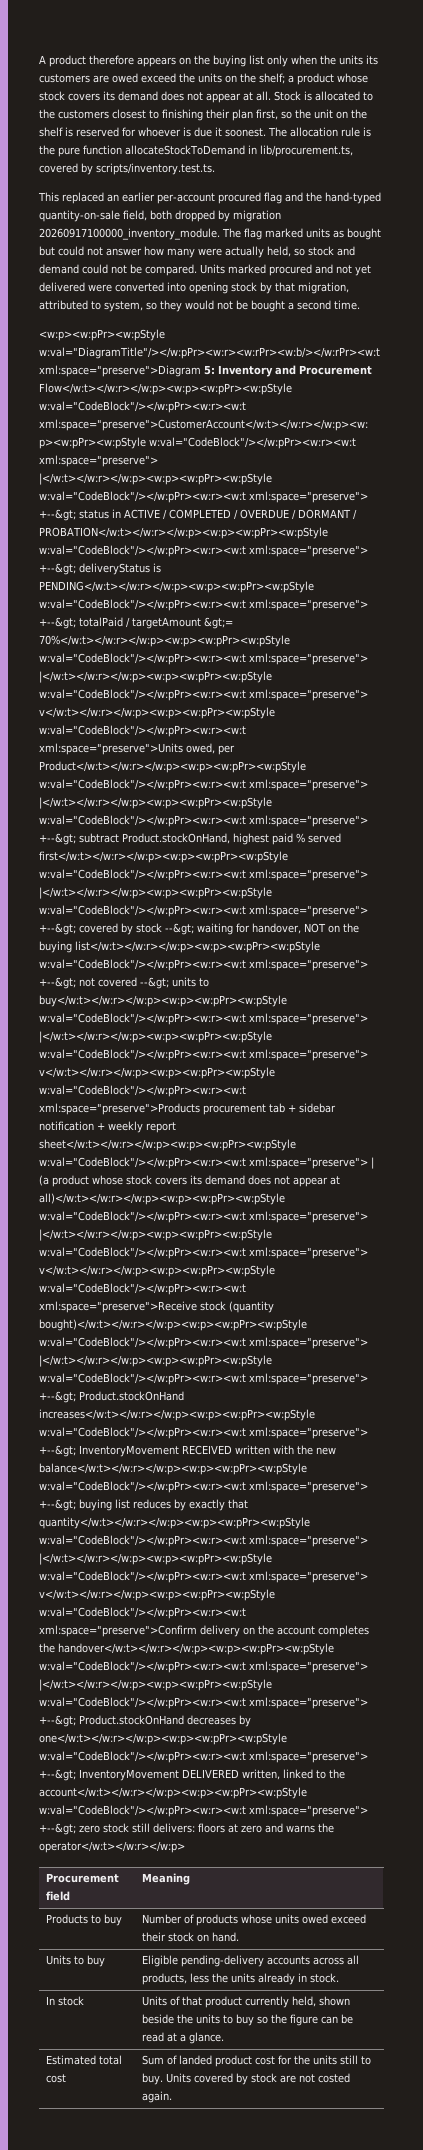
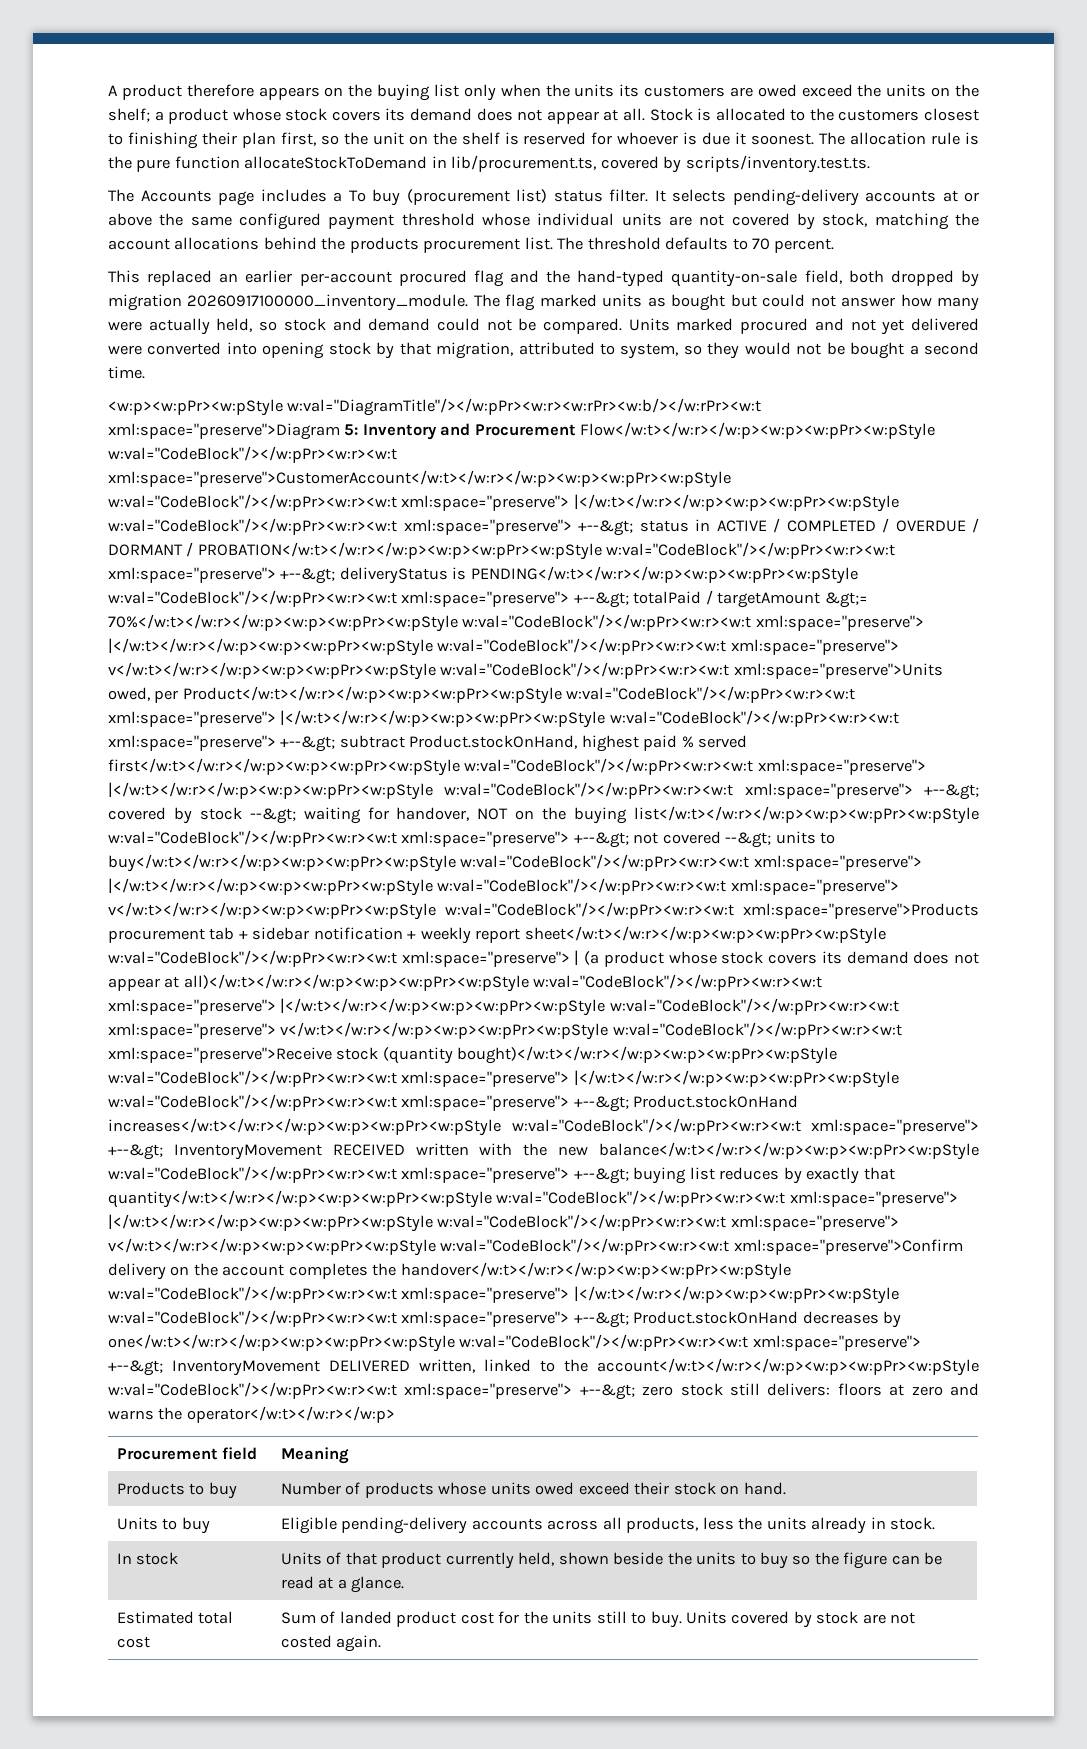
(215, 169) none -> [108,189,979,206] [108,213,980,230] [108,237,835,253] // The Accounts page includes a To buy (procurement list) status filter. It selects pending-delivery accounts at or above the same configured payment threshold whose individual units are not covered by stock, matching the account allocations behind the products procurement list. The threshold defaults to 70 percent.

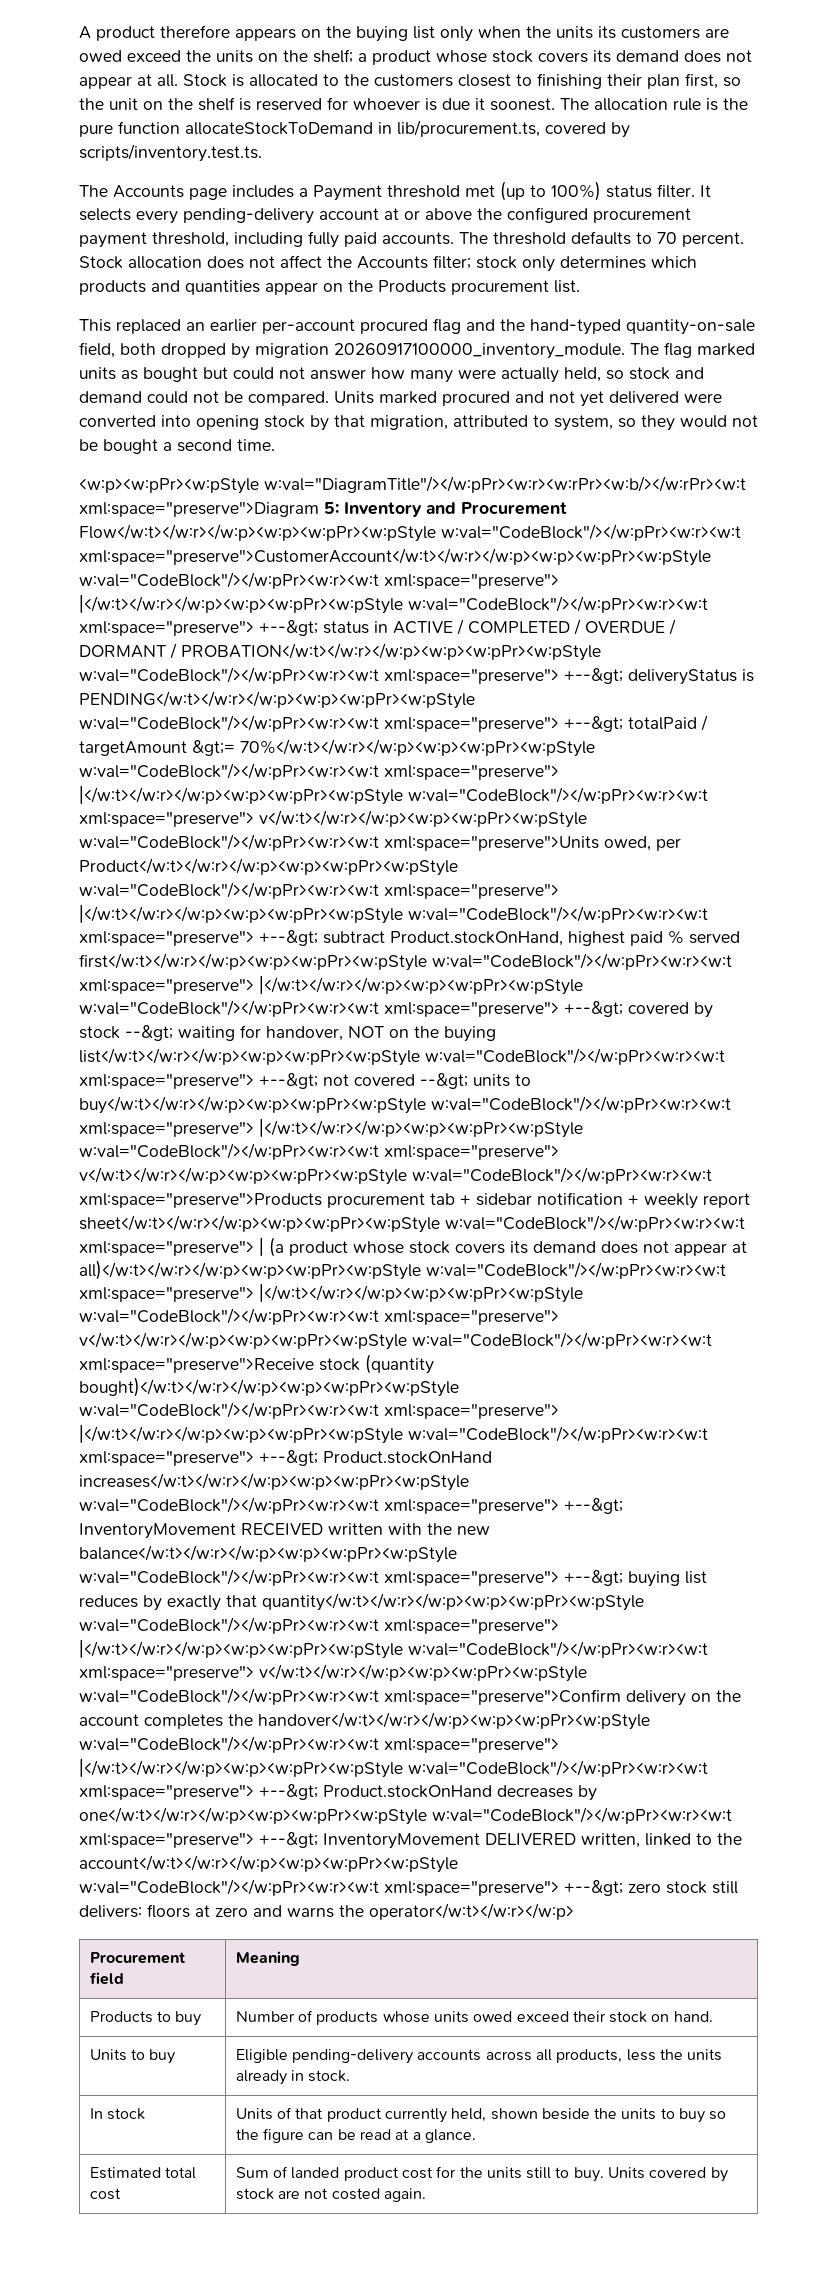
[348,189,547,206] To buy (procurement list) -> [313,181,601,201] Payment threshold met (up to 100%)
[732,189,936,206] pending-delivery accounts -> [136,208,379,224] every pending-delivery account
[190,213,980,230] [108,237,553,253] same configured payment threshold whose individual units are not covered by stock, matching the account allocations behind the products procurement list. -> [507,207,691,223] [79,231,454,248] configured procurement payment threshold, including fully paid accounts.
(835, 245) none -> [79,255,697,272] [79,280,580,295] Stock allocation does not affect the Accounts filter; stock only determines which products and quantities appear on the Products procurement list.

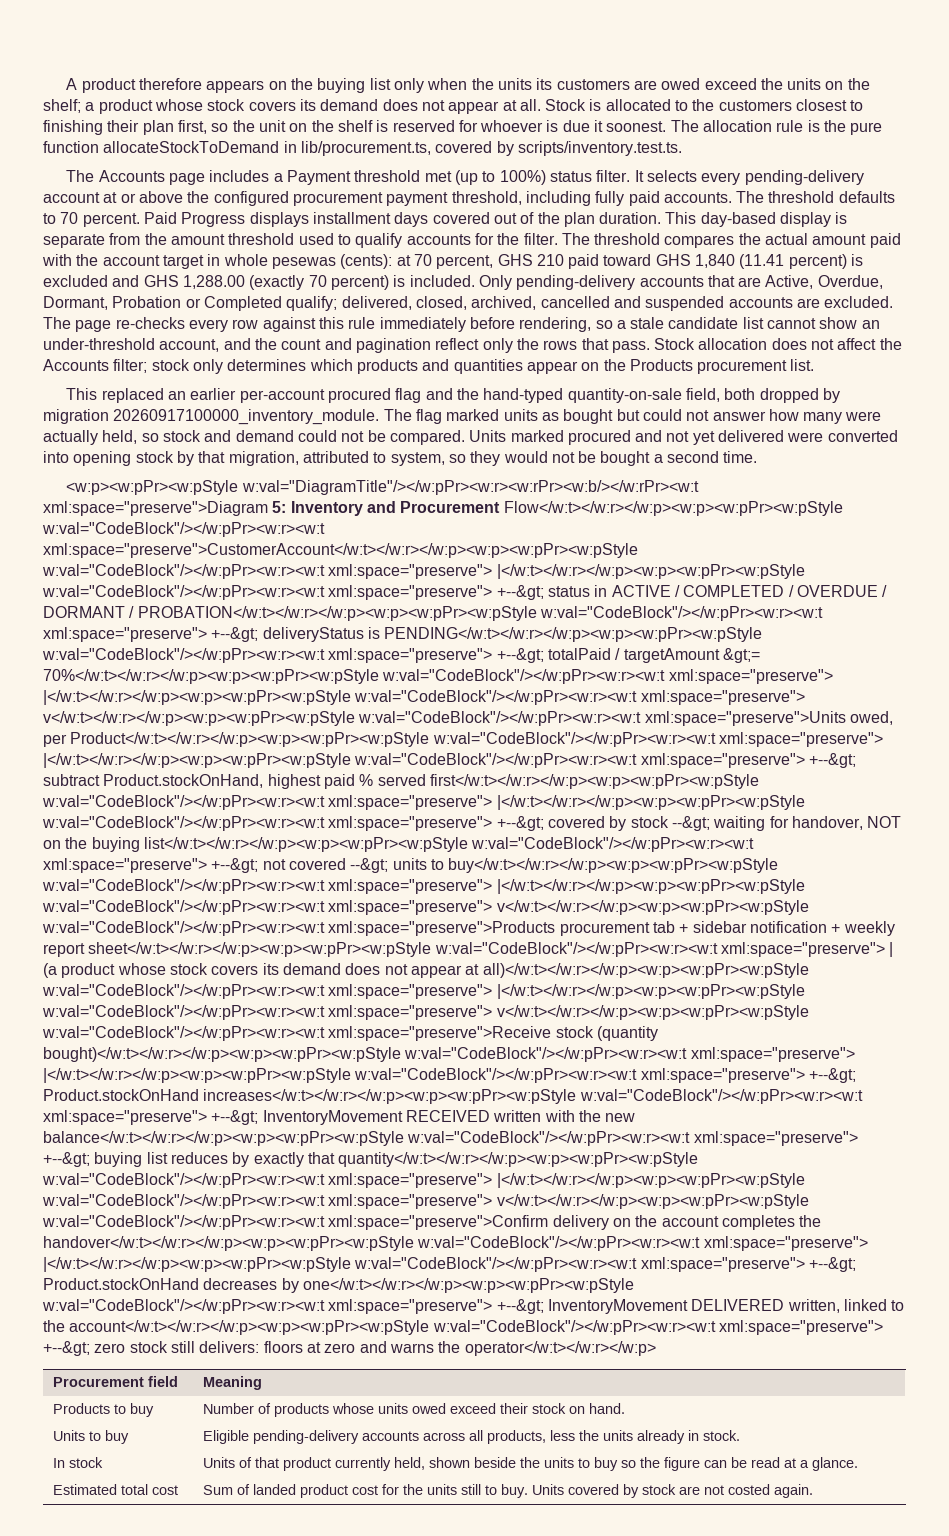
(744, 239) none -> [143,212,848,227] [43,233,901,248] [42,254,864,269] [43,275,883,290] [43,296,894,311] [43,317,880,332] [43,338,650,353] Paid Progress displays installment days covered out of the plan duration. This day-based display is separate from the amount threshold used to qualify accounts for the filter. The threshold compares the actual amount paid with the account target in whole pesewas (cents): at 70 percent, GHS 210 paid toward GHS 1,840 (11.41 percent) is excluded and GHS 1,288.00 (exactly 70 percent) is included. Only pending-delivery accounts that are Active, Overdue, Dormant, Probation or Completed qualify; delivered, closed, archived, cancelled and suspended accounts are excluded. The page re-checks every row against this rule immediately before rendering, so a stale candidate list cannot show an under-threshold account, and the count and pagination reflect only the rows that pass.

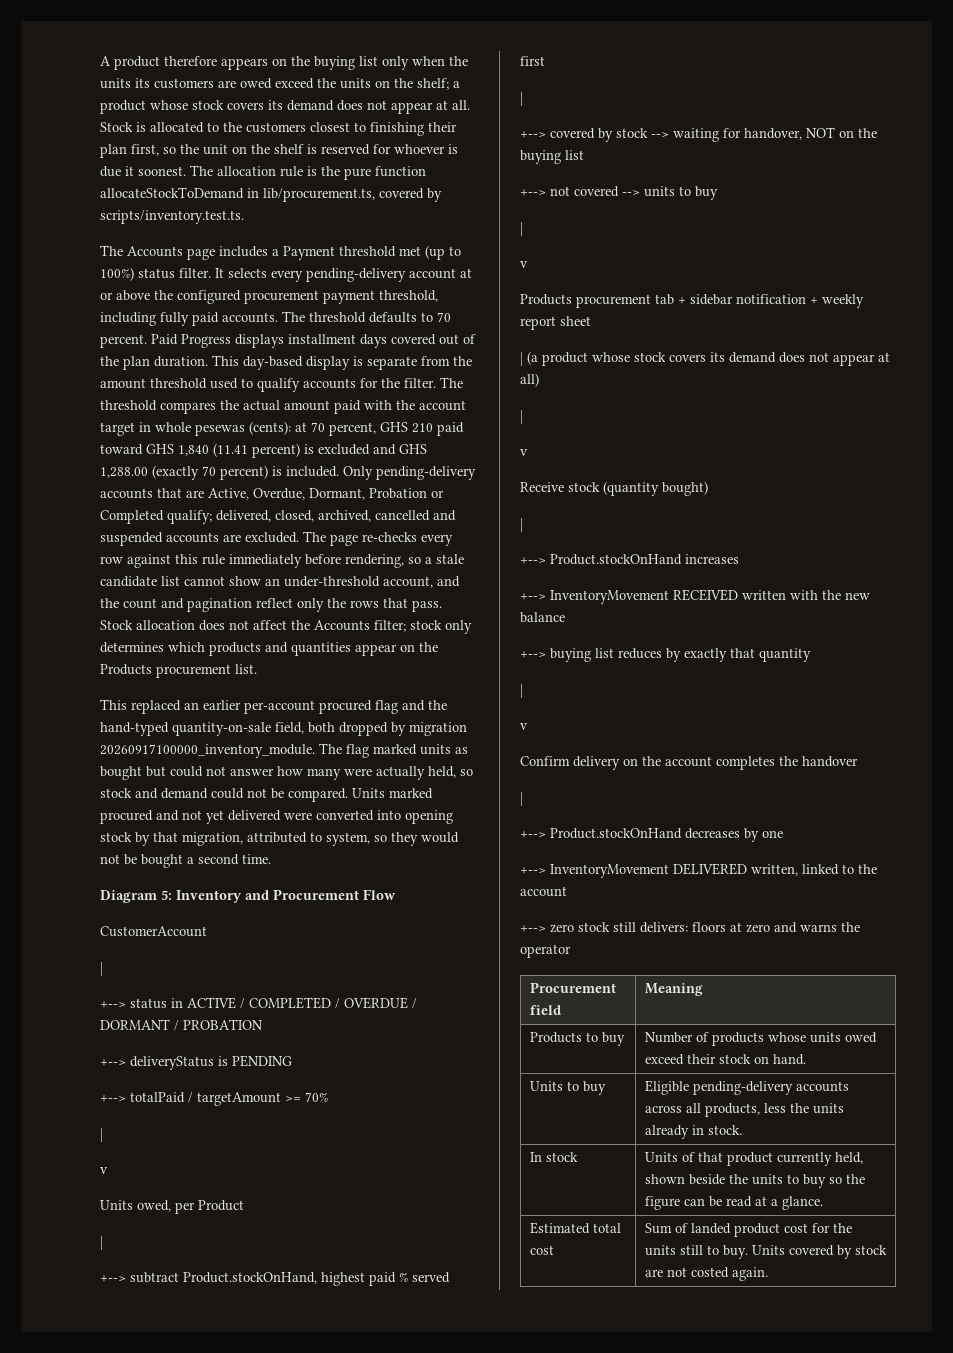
[66,480,699,495] [43,501,268,516] <w:p><w:pPr><w:pStyle w:val="DiagramTitle"/></w:pPr><w:r><w:rPr><w:b/></w:rPr><w:t xml:space="preserve">Diagram -> [100,890,157,903] Diagram
[503,501,843,516] [42,522,325,537] [43,543,638,558] [42,564,805,579] [42,585,544,600] Flow</w:t></w:r></w:p><w:p><w:pPr><w:pStyle w:val="CodeBlock"/></w:pPr><w:r><w:t xml:space="preserve">CustomerAccount</w:t></w:r></w:p><w:p><w:pPr><w:pStyle w:val="CodeBlock"/></w:pPr><w:r><w:t xml:space="preserve"> |</w:t></w:r></w:p><w:p><w:pPr><w:pStyle w:val="CodeBlock"/></w:pPr><w:r><w:t xml:space="preserve"> +--&gt; -> [363,889,396,900] [100,926,207,937] [100,962,103,976] [100,1001,126,1008] Flow // CustomerAccount // | // +-->
[137,606,823,621] [43,627,763,642] [42,648,760,663] [43,669,833,684] [43,690,805,705] [43,711,893,726] [43,732,883,747] [43,753,856,768] PROBATION</w:t></w:r></w:p><w:p><w:pPr><w:pStyle w:val="CodeBlock"/></w:pPr><w:r><w:t xml:space="preserve"> +--&gt; deliveryStatus is PENDING</w:t></w:r></w:p><w:p><w:pPr><w:pStyle w:val="CodeBlock"/></w:pPr><w:r><w:t xml:space="preserve"> +--&gt; totalPaid / targetAmount &gt;= 70%</w:t></w:r></w:p><w:p><w:pPr><w:pStyle w:val="CodeBlock"/></w:pPr><w:r><w:t xml:space="preserve"> |</w:t></w:r></w:p><w:p><w:pPr><w:pStyle w:val="CodeBlock"/></w:pPr><w:r><w:t xml:space="preserve"> v</w:t></w:r></w:p><w:p><w:pPr><w:pStyle w:val="CodeBlock"/></w:pPr><w:r><w:t xml:space="preserve">Units owed, per Product</w:t></w:r></w:p><w:p><w:pPr><w:pStyle w:val="CodeBlock"/></w:pPr><w:r><w:t xml:space="preserve"> |</w:t></w:r></w:p><w:p><w:pPr><w:pStyle w:val="CodeBlock"/></w:pPr><w:r><w:t xml:space="preserve"> +--&gt; -> [183,1019,263,1030] [100,1055,292,1070] [100,1092,328,1106] [100,1128,103,1142] [100,1167,108,1174] [100,1200,244,1214] [100,1236,103,1250] [100,1275,126,1282] PROBATION // +--> deliveryStatus is PENDING // +--> totalPaid / targetAmount >= 70% // | // v // Units owed, per Product // | // +-->
[429,774,759,789] [42,795,805,810] [42,816,710,831] first</w:t></w:r></w:p><w:p><w:pPr><w:pStyle w:val="CodeBlock"/></w:pPr><w:r><w:t xml:space="preserve"> |</w:t></w:r></w:p><w:p><w:pPr><w:pStyle w:val="CodeBlock"/></w:pPr><w:r><w:t xml:space="preserve"> +--&gt; covered by stock --&gt; -> [520,56,545,66] [520,92,523,106] [520,128,669,142] first // | // +--> covered by stock -->
[143,837,755,852] [43,858,259,873] list</w:t></w:r></w:p><w:p><w:pPr><w:pStyle w:val="CodeBlock"/></w:pPr><w:r><w:t xml:space="preserve"> +--&gt; -> [565,150,584,160] [520,189,546,196] list // +-->
[350,858,779,873] [42,879,805,894] [42,900,809,915] [42,921,556,936] --&gt; units to buy</w:t></w:r></w:p><w:p><w:pPr><w:pStyle w:val="CodeBlock"/></w:pPr><w:r><w:t xml:space="preserve"> |</w:t></w:r></w:p><w:p><w:pPr><w:pStyle w:val="CodeBlock"/></w:pPr><w:r><w:t xml:space="preserve"> v</w:t></w:r></w:p><w:p><w:pPr><w:pStyle w:val="CodeBlock"/></w:pPr><w:r><w:t xml:space="preserve">Products -> [622,186,718,200] [520,222,523,236] [520,261,528,268] [520,294,572,305] --> units to buy // | // v // Products
[88,942,885,957] sheet</w:t></w:r></w:p><w:p><w:pPr><w:pStyle w:val="CodeBlock"/></w:pPr><w:r><w:t xml:space="preserve"> -> [560,316,591,326] sheet //
[482,963,809,978] [42,984,805,999] [42,1005,809,1020] [42,1026,658,1041] [43,1047,855,1062] [43,1068,856,1083] [43,1089,863,1104] [43,1110,259,1125] all)</w:t></w:r></w:p><w:p><w:pPr><w:pStyle w:val="CodeBlock"/></w:pPr><w:r><w:t xml:space="preserve"> |</w:t></w:r></w:p><w:p><w:pPr><w:pStyle w:val="CodeBlock"/></w:pPr><w:r><w:t xml:space="preserve"> v</w:t></w:r></w:p><w:p><w:pPr><w:pStyle w:val="CodeBlock"/></w:pPr><w:r><w:t xml:space="preserve">Receive stock (quantity bought)</w:t></w:r></w:p><w:p><w:pPr><w:pStyle w:val="CodeBlock"/></w:pPr><w:r><w:t xml:space="preserve"> |</w:t></w:r></w:p><w:p><w:pPr><w:pStyle w:val="CodeBlock"/></w:pPr><w:r><w:t xml:space="preserve"> +--&gt; Product.stockOnHand increases</w:t></w:r></w:p><w:p><w:pPr><w:pStyle w:val="CodeBlock"/></w:pPr><w:r><w:t xml:space="preserve"> +--&gt; -> [520,373,539,387] [520,410,523,424] [520,449,528,456] [520,481,708,496] [520,518,523,532] [520,554,739,565] [520,593,546,600] all) // | // v // Receive stock (quantity bought) // | // +--> Product.stockOnHand increases // +-->
[43,1131,858,1146] [43,1152,90,1167] balance</w:t></w:r></w:p><w:p><w:pPr><w:pStyle w:val="CodeBlock"/></w:pPr><w:r><w:t xml:space="preserve"> +--&gt; -> [520,612,565,623] [520,651,546,658] balance // +-->
[338,1152,699,1167] [42,1173,805,1188] [42,1194,809,1209] [42,1215,549,1230] quantity</w:t></w:r></w:p><w:p><w:pPr><w:pStyle w:val="CodeBlock"/></w:pPr><w:r><w:t xml:space="preserve"> |</w:t></w:r></w:p><w:p><w:pPr><w:pStyle w:val="CodeBlock"/></w:pPr><w:r><w:t xml:space="preserve"> v</w:t></w:r></w:p><w:p><w:pPr><w:pStyle w:val="CodeBlock"/></w:pPr><w:r><w:t xml:space="preserve">Confirm -> [759,648,811,662] [520,684,523,698] [520,723,528,730] [520,756,570,766] quantity // | // v // Confirm
[43,1236,868,1251] [43,1257,856,1272] [43,1278,634,1293] [42,1299,544,1314] handover</w:t></w:r></w:p><w:p><w:pPr><w:pStyle w:val="CodeBlock"/></w:pPr><w:r><w:t xml:space="preserve"> |</w:t></w:r></w:p><w:p><w:pPr><w:pStyle w:val="CodeBlock"/></w:pPr><w:r><w:t xml:space="preserve"> +--&gt; Product.stockOnHand decreases by one</w:t></w:r></w:p><w:p><w:pPr><w:pStyle w:val="CodeBlock"/></w:pPr><w:r><w:t xml:space="preserve"> +--&gt; -> [802,756,858,767] [520,792,523,806] [520,828,783,842] [520,867,546,874] handover // | // +--> Product.stockOnHand decreases by one // +-->
[69,1320,883,1335] [43,1341,90,1356] account</w:t></w:r></w:p><w:p><w:pPr><w:pStyle w:val="CodeBlock"/></w:pPr><w:r><w:t xml:space="preserve"> +--&gt; -> [520,886,567,897] [520,925,546,932] account // +-->
[464,1341,656,1356] operator</w:t></w:r></w:p> -> [520,944,571,958] operator

